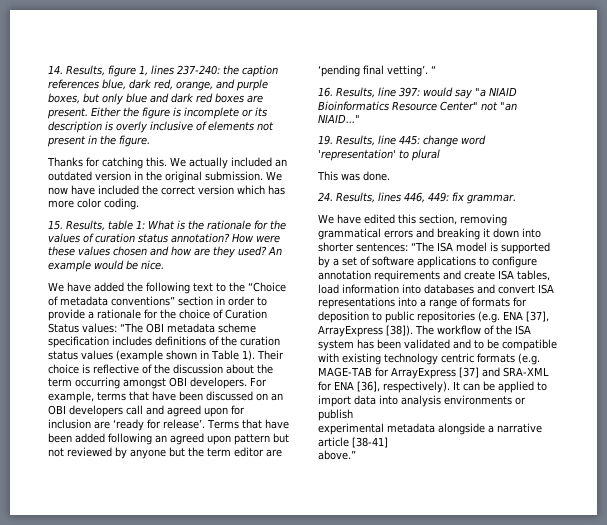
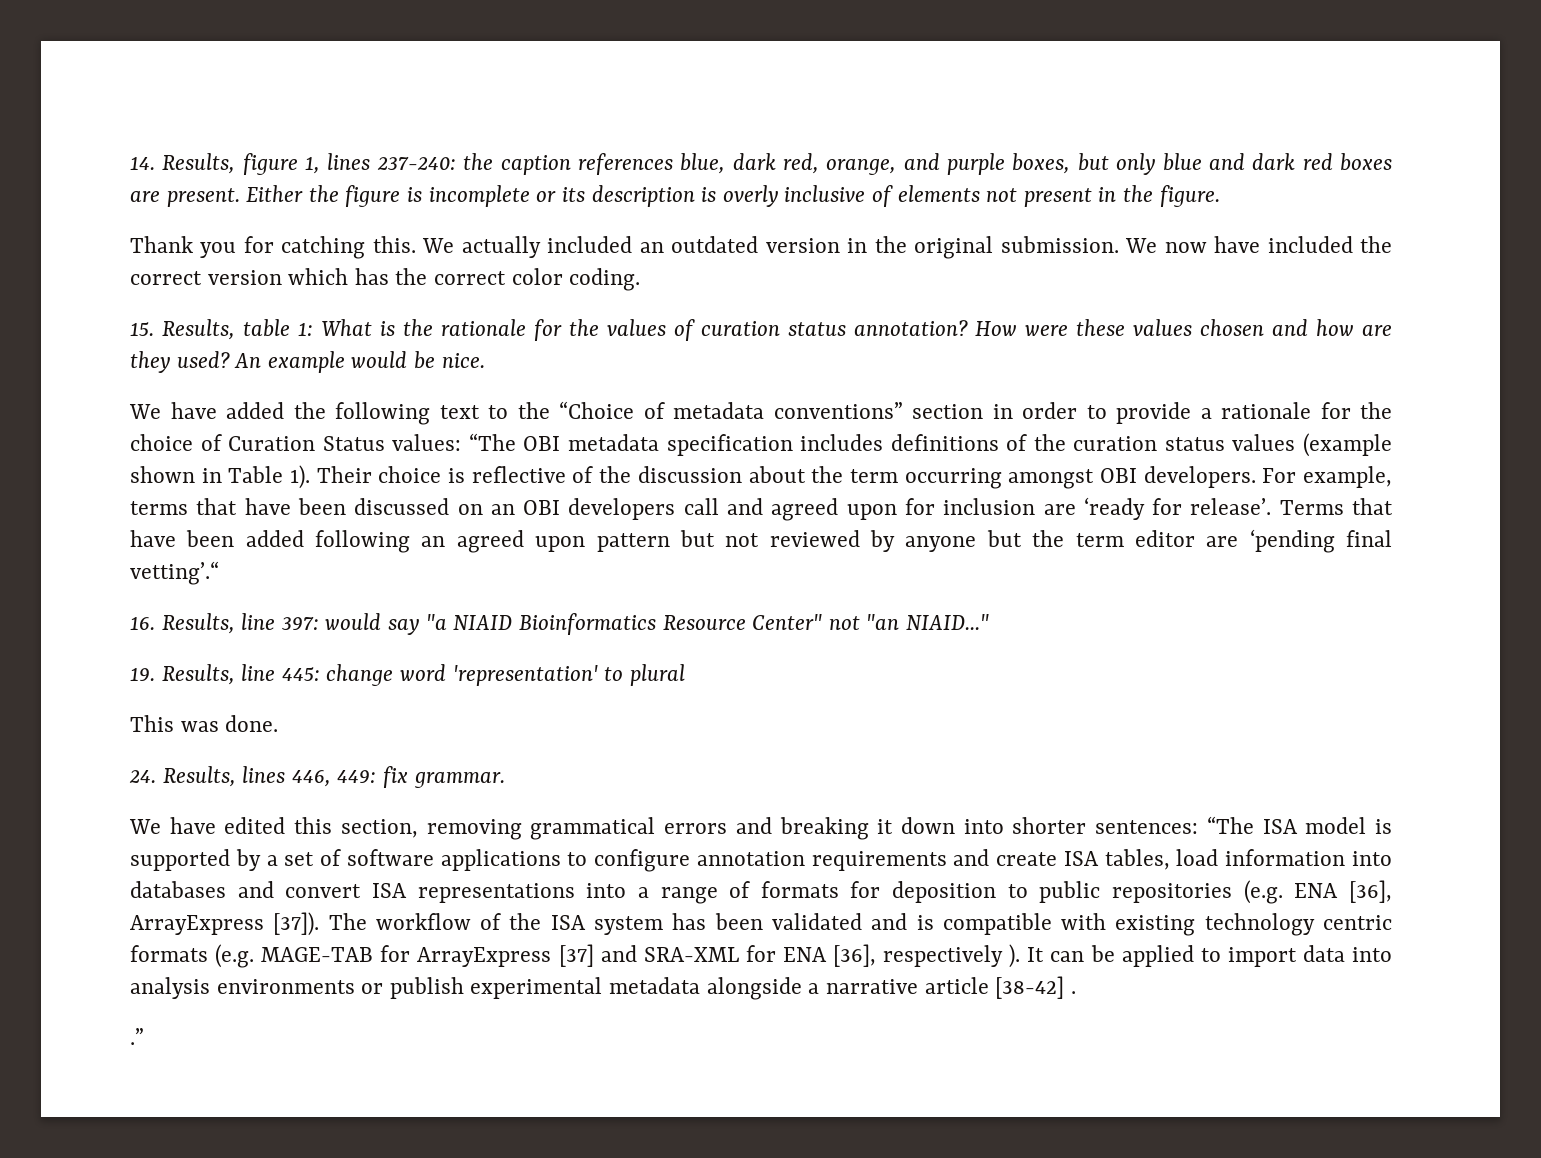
[47,157,83,167] Thanks -> [130,236,237,258] Thank you
[48,200,74,208] more -> [395,268,507,285] the correct
[218,323,256,333] scheme -> (659, 442) none
[387,65,436,77] vetting’. “ -> [130,561,219,585] vetting’.“
[526,311,549,322] [318,325,413,337] [37], ArrayExpress [38]). -> [1349,880,1393,903] [130,912,320,936] [36], ArrayExpress [37]).
[474,339,499,349] to be -> [916,915,934,930] is
[383,381,450,393] respectively). -> [883,944,1021,968] respectively ).
(353, 415) // -> (464, 988) none
[352,437,388,448] [318,450,356,460] [38-41] // above.” -> [995,976,1076,999] [130,1028,144,1045] [38-42] . // .”

